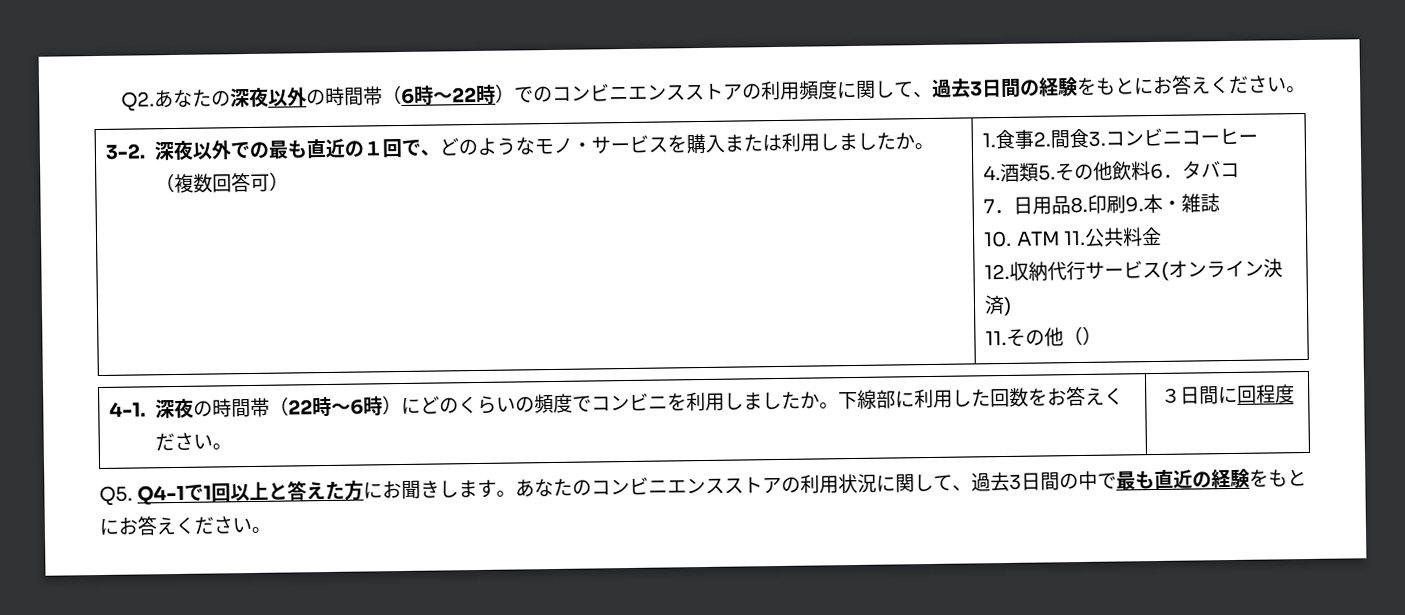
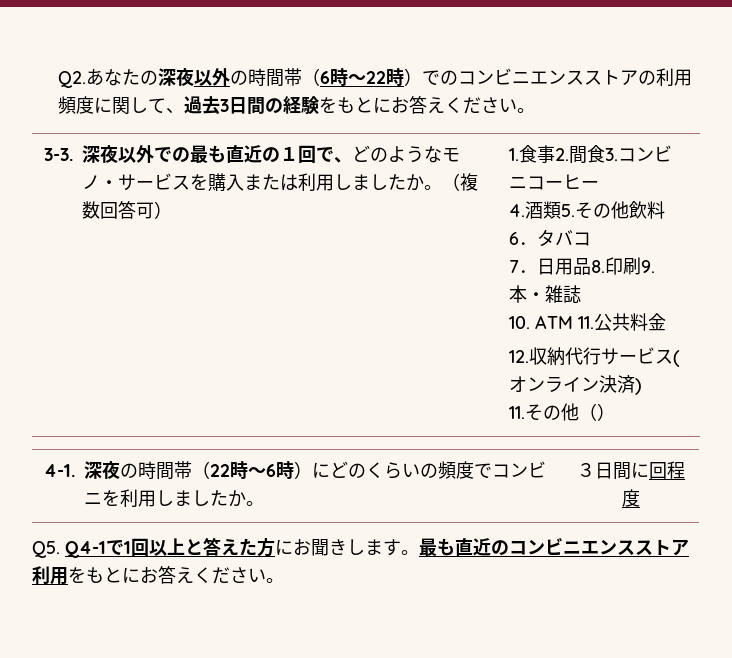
[105,143,146,160] 3-2. -> [43,148,73,161] 3-3.
[837,386,1124,410] [154,432,232,452] 下線部に利用した回数をお答えください。 -> (264, 503) none
[515,468,1251,498] あなたのコンビニエンスストアの利用状況に関して、過去3日間の中で最も直近の経験 -> [419,537,689,556] [32,566,68,585] 最も直近のコンビニエンスストア利用

